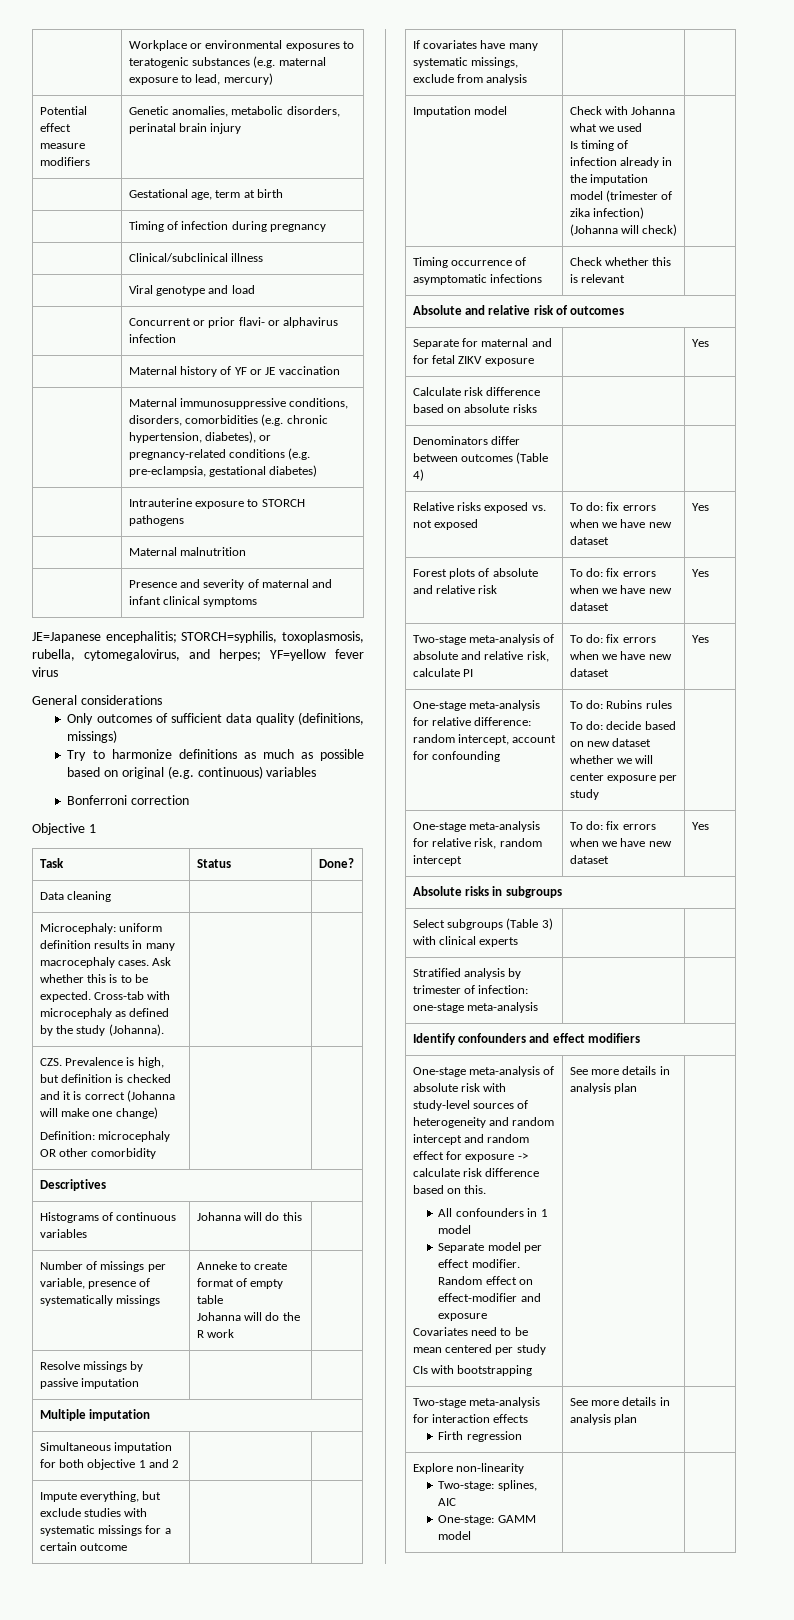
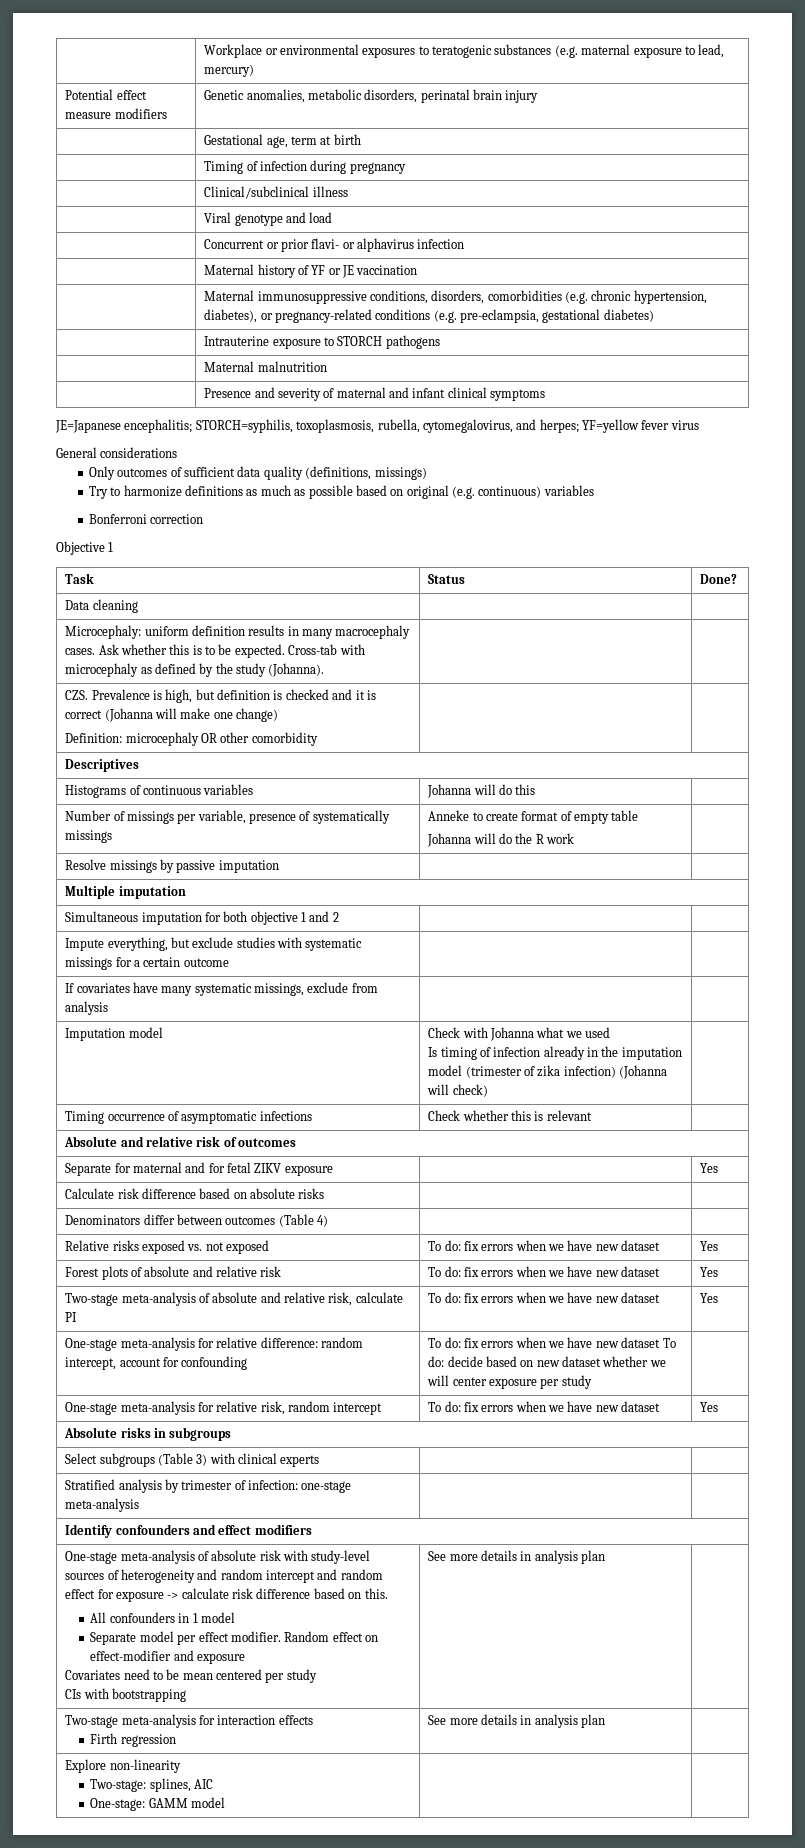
[606,700,672,709] Rubins rules // -> [463,1337,661,1348] fix errors when we have new dataset

